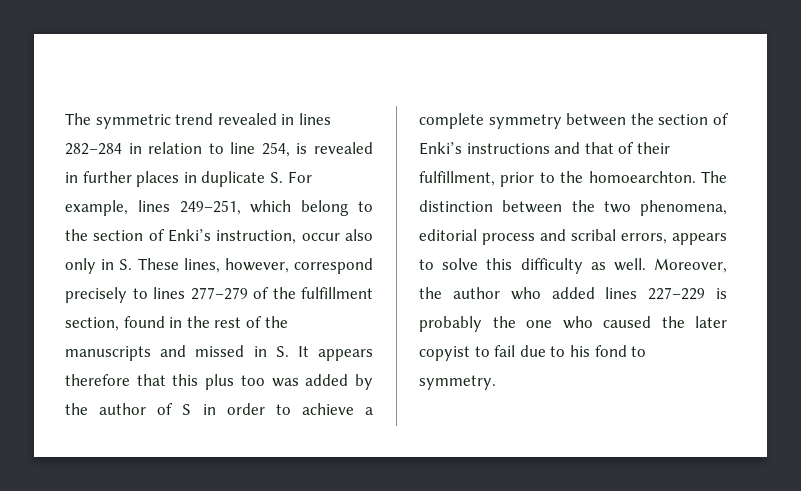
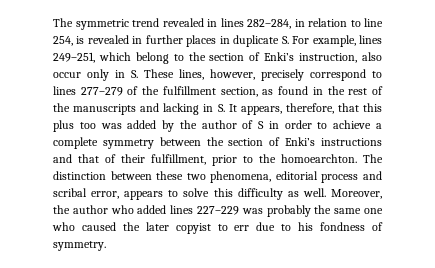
[65,143,122,155] 282–284 -> [247,19,291,29] 282–284,
[301,229,373,241] occur also -> [362,52,382,61] [53,72,81,78] also occur
[293,258,373,274] [65,287,127,303] correspond precisely -> [261,69,366,81] precisely correspond
(119, 324) none -> [262,89,274,95] as
[195,345,245,357] missed -> [163,103,200,115] lacking
[317,349,373,361] [65,374,130,386] appears therefore -> [240,103,334,115] appears, therefore,
[571,200,595,212] the -> [156,171,184,180] these
[621,233,667,244] errors, -> [91,191,120,199] error,
[716,288,727,299] is -> [241,208,263,214] was
(516, 322) none -> [334,208,362,214] same
[494,345,516,357] fail -> [234,225,250,231] err
[594,345,647,357] fond to -> [320,222,383,231] fondness of

